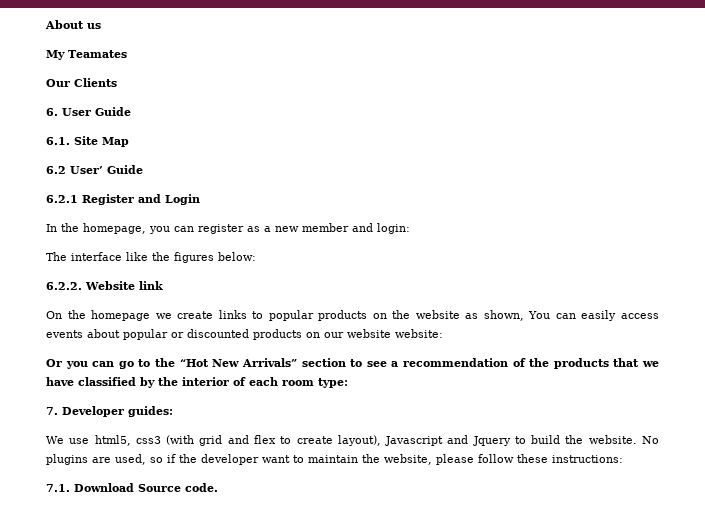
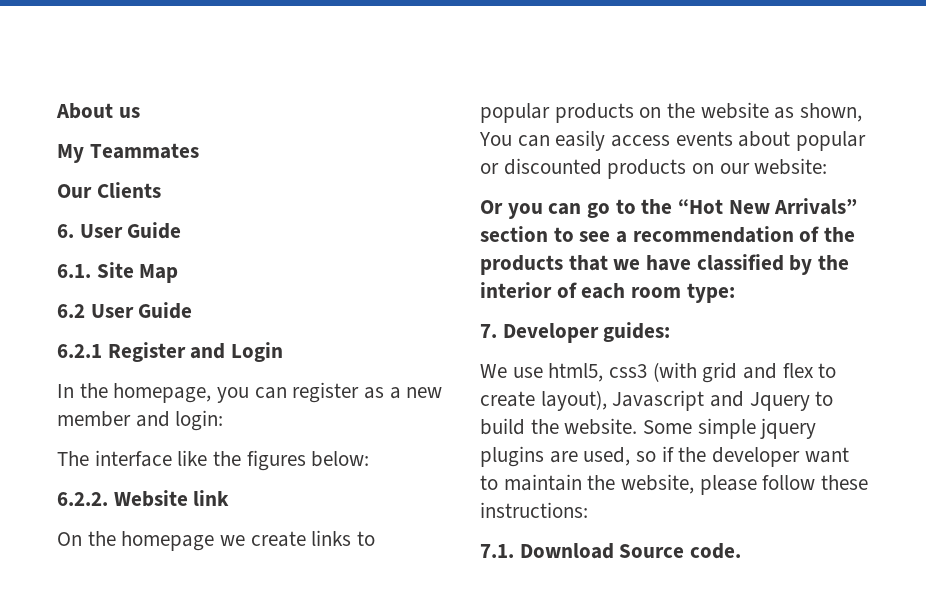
[68,50,127,58] Teamates -> [89,143,199,159] Teammates
[70,166,103,174] User’ -> [90,304,134,318] User
[347,329,391,338] website -> (750, 168) none
[642,436,659,444] No -> [643,418,817,439] Some simple jquery

